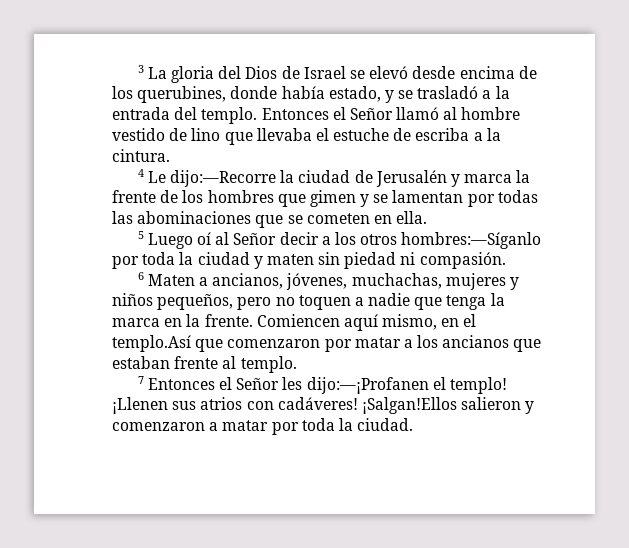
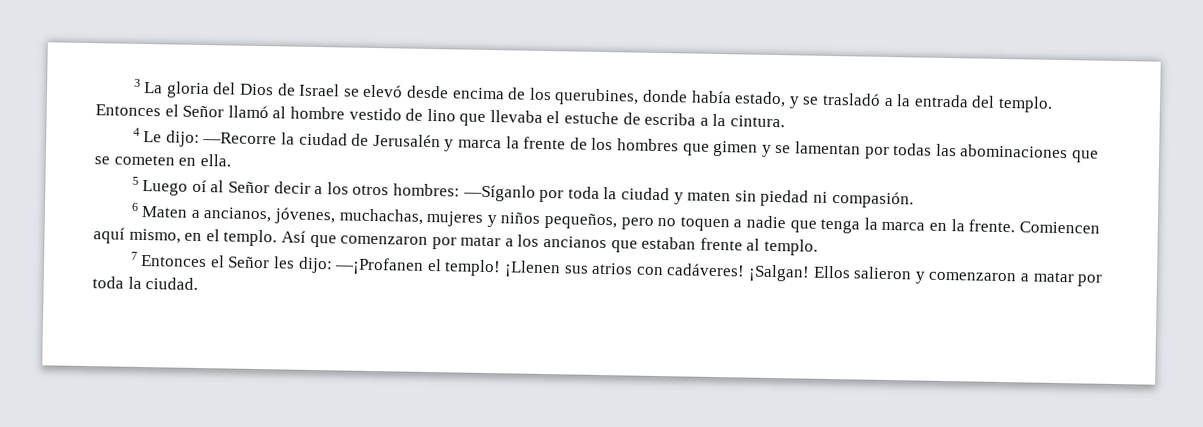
[170,170,277,187] dijo:—Recorre -> [165,130,278,147] dijo: —Recorre
[401,232,542,249] hombres:—Síganlo -> [393,183,536,202] hombres: —Síganlo
[112,335,191,352] templo.Así -> [223,229,306,247] templo. Así
[306,377,429,394] dijo:—¡Profanen -> [297,256,425,275] dijo: —¡Profanen
[361,397,457,414] ¡Salgan!Ellos -> [747,264,851,282] ¡Salgan! Ellos

